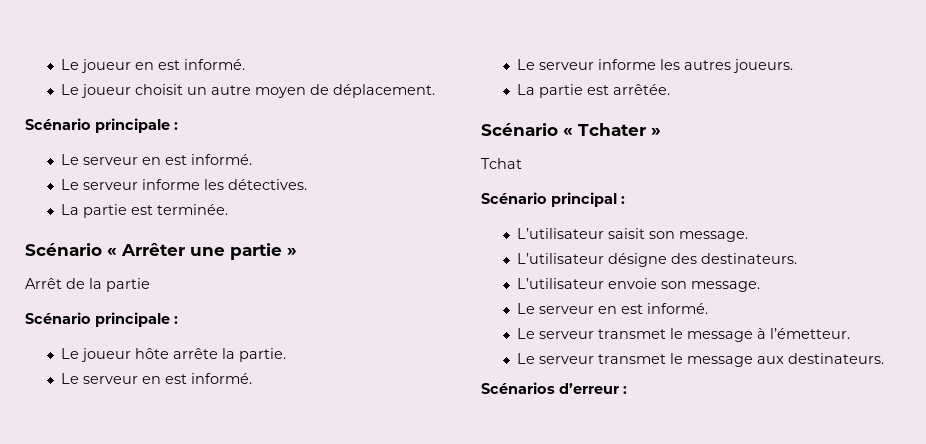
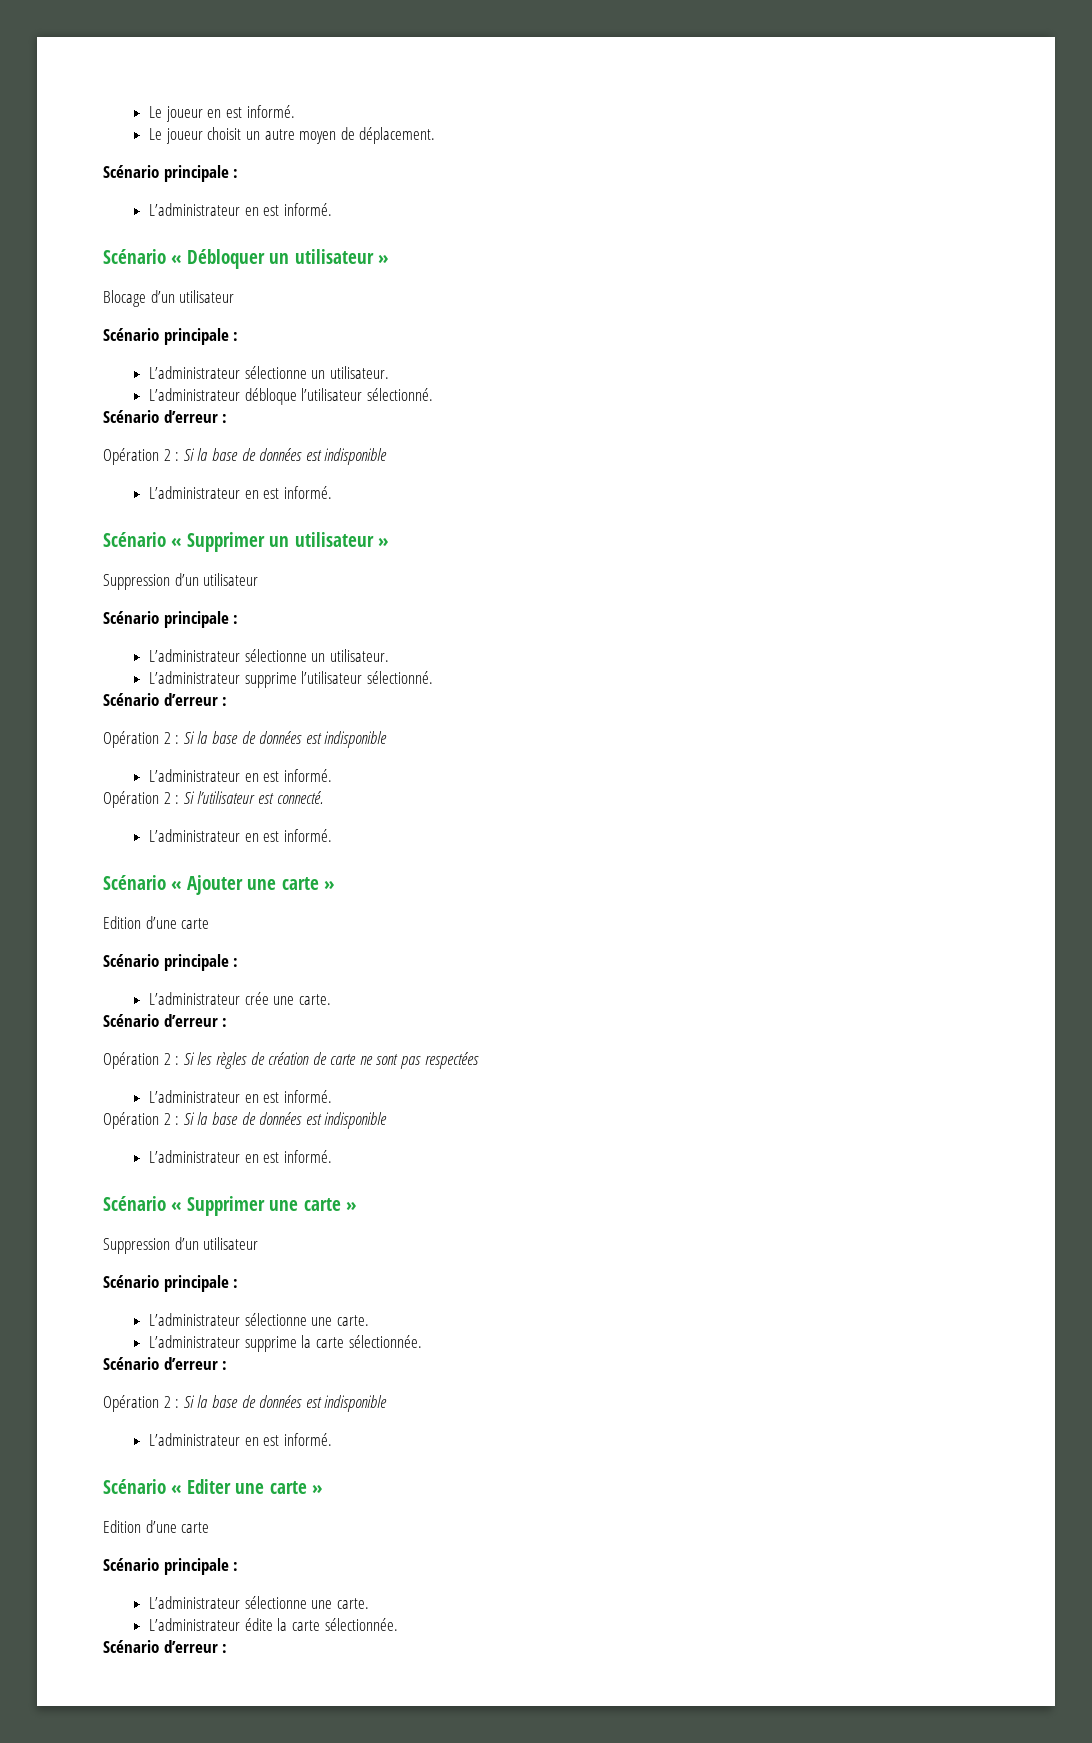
[60,154,252,165] [60,179,307,190] [60,204,228,218] [25,243,297,260] [25,278,150,292] [25,312,178,327] [60,348,286,362] [60,373,252,384] [516,59,793,73] [516,84,670,98] [481,123,661,136] [481,158,522,169] [481,192,625,207] [516,228,748,242] [516,253,797,267] [516,278,760,292] [516,303,708,314] [516,328,850,342] [516,353,884,367] [481,382,555,394] Le serveur en est informé. // Le serveur informe les détectives. // La partie est terminée. // Scénario « Arrêter une partie » // Arrêt de la partie // Scénario principale : // Le joueur hôte arrête la partie. // Le serveur en est informé. // Le serveur informe les autres joueurs. // La partie est arrêtée. // Scénario « Tchater » // Tchat // Scénario principal : // L’utilisateur saisit son message. // L’utilisateur désigne des destinateurs. // L’utilisateur envoie son message. // Le serveur en est informé. // Le serveur transmet le message à l’émetteur. // Le serveur transmet le message aux destinateurs. // Scénarios -> [149,203,332,216] [103,249,389,269] [103,290,235,307] [103,328,239,345] [149,366,389,379] [149,388,433,405] [103,410,228,423] [103,448,388,465] [149,486,332,499] [103,532,389,552] [103,573,259,590] [103,611,239,628] [149,649,389,662] [149,671,433,688] [103,693,228,706] [103,731,388,748] [149,769,332,782] [103,791,323,808] [149,829,332,842] [103,875,335,895] [103,916,210,929] [103,954,239,971] [149,992,331,1005] [103,1014,228,1027] [103,1052,479,1069] [149,1090,332,1103] [103,1112,388,1129] [149,1150,332,1163] [103,1196,357,1216] [103,1237,259,1254] [103,1275,239,1292] [149,1313,369,1326] [149,1335,422,1352] [103,1357,228,1370] [103,1395,388,1412] [149,1433,332,1446] [103,1479,323,1494] [103,1520,210,1533] [103,1558,239,1575] [149,1596,369,1609] [149,1618,398,1631] [103,1640,159,1653] L’administrateur en est informé. // Scénario « Débloquer un utilisateur » // Blocage d’un utilisateur // Scénario principale : // L’administrateur sélectionne un utilisateur. // L’administrateur débloque l’utilisateur sélectionné. // Scénario d’erreur : // Opération 2 : Si la base de données est indisponible // L’administrateur en est informé. // Scénario « Supprimer un utilisateur » // Suppression d’un utilisateur // Scénario principale : // L’administrateur sélectionne un utilisateur. // L’administrateur supprime l’utilisateur sélectionné. // Scénario d’erreur : // Opération 2 : Si la base de données est indisponible // L’administrateur en est informé. // Opération 2 : Si l’utilisateur est connecté. // L’administrateur en est informé. // Scénario « Ajouter une carte » // Edition d’une carte // Scénario principale : // L’administrateur crée une carte. // Scénario d’erreur : // Opération 2 : Si les règles de création de carte ne sont pas respectées // L’administrateur en est informé. // Opération 2 : Si la base de données est indisponible // L’administrateur en est informé. // Scénario « Supprimer une carte » // Suppression d’un utilisateur // Scénario principale : // L’administrateur sélectionne une carte. // L’administrateur supprime la carte sélectionnée. // Scénario d’erreur : // Opération 2 : Si la base de données est indisponible // L’administrateur en est informé. // Scénario « Editer une carte » // Edition d’une carte // Scénario principale : // L’administrateur sélectionne une carte. // L’administrateur édite la carte sélectionnée. // Scénario

